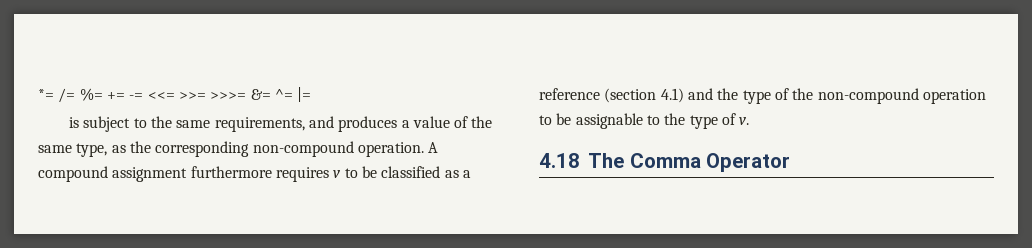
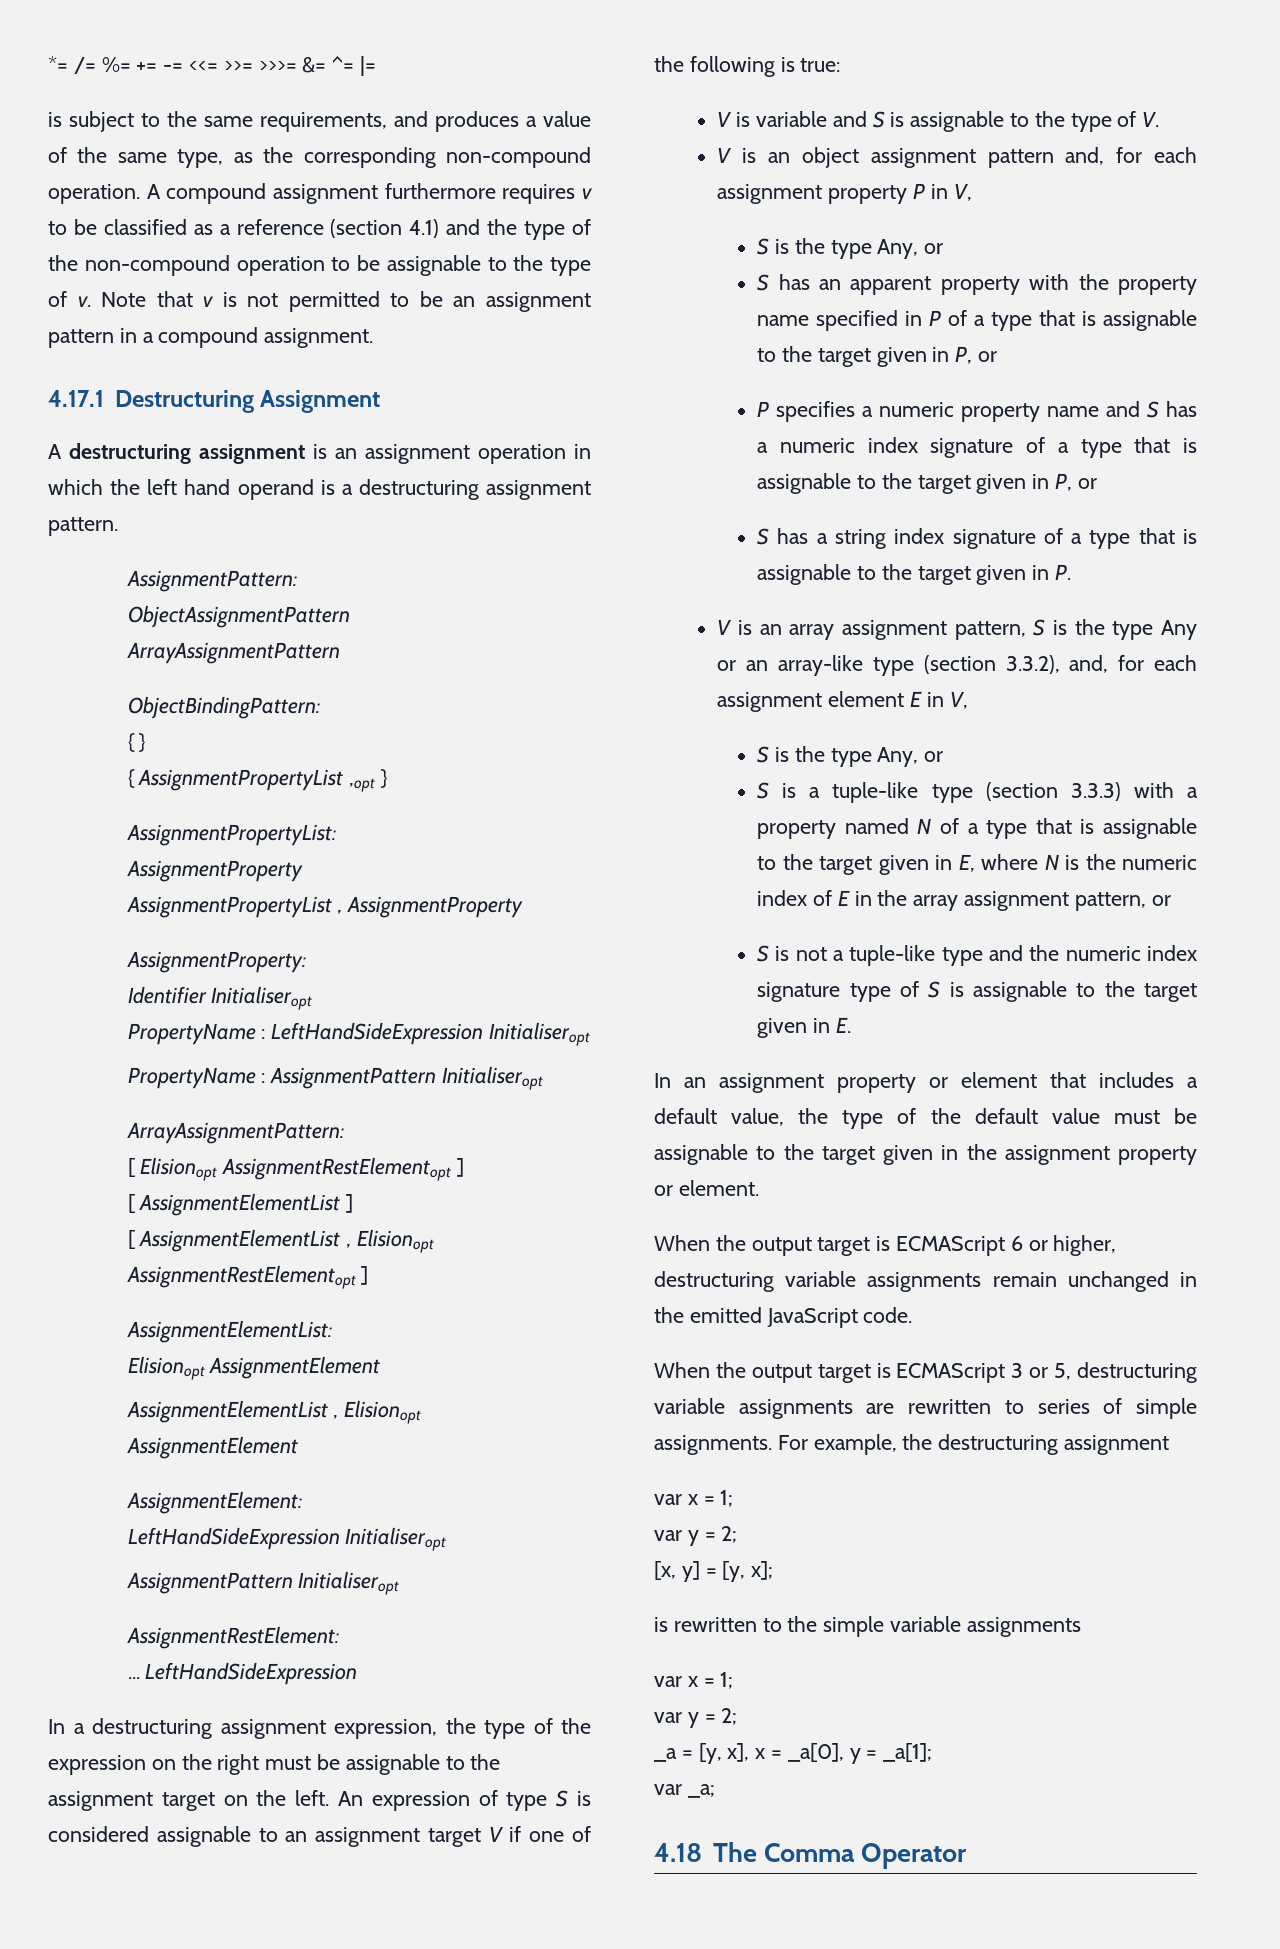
(750, 121) none -> [101,291,591,312] [48,327,374,348] [48,390,381,413] [48,443,591,464] [48,479,591,500] [48,517,118,536] [126,570,297,592] [127,605,350,628] [126,642,341,664] [127,696,320,719] [127,733,147,752] [127,769,388,792] [126,824,336,846] [126,860,303,882] [126,896,524,918] [126,951,306,973] [127,986,313,1010] [127,1022,590,1046] [127,1066,543,1090] [126,1122,345,1144] [127,1157,464,1181] [127,1193,354,1216] [127,1229,434,1253] [126,1265,369,1289] [126,1320,332,1343] [127,1356,381,1380] [126,1400,422,1424] [126,1436,298,1459] [126,1491,302,1514] [127,1527,447,1551] [126,1571,400,1595] [126,1626,339,1649] [127,1662,358,1685] [48,1718,591,1739] [48,1754,501,1775] [48,1790,591,1811] [48,1826,591,1847] [654,56,841,77] [717,111,1160,132] [717,147,1197,168] [717,183,972,204] [757,238,944,259] [757,274,1197,295] [757,310,1197,331] [757,346,997,367] [757,401,1197,422] [757,437,1197,458] [757,473,1097,494] [757,528,1197,549] [757,564,1071,585] [717,619,1197,640] [717,655,1197,676] [717,691,968,712] [757,746,944,767] [757,782,1198,803] [757,818,1197,839] [757,854,1197,875] [757,890,1171,911] [757,945,1197,966] [757,981,1197,1002] [757,1017,851,1038] [654,1072,1198,1093] [654,1108,1197,1129] [654,1144,1197,1165] [654,1180,759,1196] [654,1235,1117,1256] [654,1271,1197,1292] [654,1307,913,1328] [654,1362,1197,1383] [654,1398,1197,1419] [654,1434,1170,1455] [654,1490,734,1507] [654,1526,738,1546] [654,1561,774,1582] [654,1616,1081,1637] [654,1672,734,1689] [654,1708,738,1728] [654,1743,933,1764] [654,1784,715,1798] Note that v is not permitted to be an assignment pattern in a compound assignment. // 4.17.1 Destructuring Assignment // A destructuring assignment is an assignment operation in which the left hand operand is a destructuring assignment pattern. // AssignmentPattern: // ObjectAssignmentPattern // ArrayAssignmentPattern // ObjectBindingPattern: // { } // { AssignmentPropertyList ,opt } // AssignmentPropertyList: // AssignmentProperty // AssignmentPropertyList , AssignmentProperty // AssignmentProperty: // Identifier Initialiseropt // PropertyName : LeftHandSideExpression Initialiseropt // PropertyName : AssignmentPattern Initialiseropt // ArrayAssignmentPattern: // [ Elisionopt AssignmentRestElementopt ] // [ AssignmentElementList ] // [ AssignmentElementList , Elisionopt AssignmentRestElementopt ] // AssignmentElementList: // Elisionopt AssignmentElement // AssignmentElementList , Elisionopt AssignmentElement // AssignmentElement: // LeftHandSideExpression Initialiseropt // AssignmentPattern Initialiseropt // AssignmentRestElement: // ... LeftHandSideExpression // In a destructuring assignment expression, the type of the expression on the right must be assignable to the assignment target on the left. An expression of type S is considered assignable to an assignment target V if one of the following is true: // V is variable and S is assignable to the type of V. // V is an object assignment pattern and, for each assignment property P in V, // S is the type Any, or // S has an apparent property with the property name specified in P of a type that is assignable to the target given in P, or // P specifies a numeric property name and S has a numeric index signature of a type that is assignable to the target given in P, or // S has a string index signature of a type that is assignable to the target given in P. // V is an array assignment pattern, S is the type Any or an array-like type (section 3.3.2), and, for each assignment element E in V, // S is the type Any, or // S is a tuple-like type (section 3.3.3) with a property named N of a type that is assignable to the target given in E, where N is the numeric index of E in the array assignment pattern, or // S is not a tuple-like type and the numeric index signature type of S is assignable to the target given in E. // In an assignment property or element that includes a default value, the type of the default value must be assignable to the target given in the assignment property or element. // When the output target is ECMAScript 6 or higher, destructuring variable assignments remain unchanged in the emitted JavaScript code. // When the output target is ECMAScript 3 or 5, destructuring variable assignments are rewritten to series of simple assignments. For example, the destructuring assignment // var x = 1; // var y = 2; // [x, y] = [y, x]; // is rewritten to the simple variable assignments // var x = 1; // var y = 2; // _a = [y, x], x = _a[0], y = _a[1]; // var _a;

